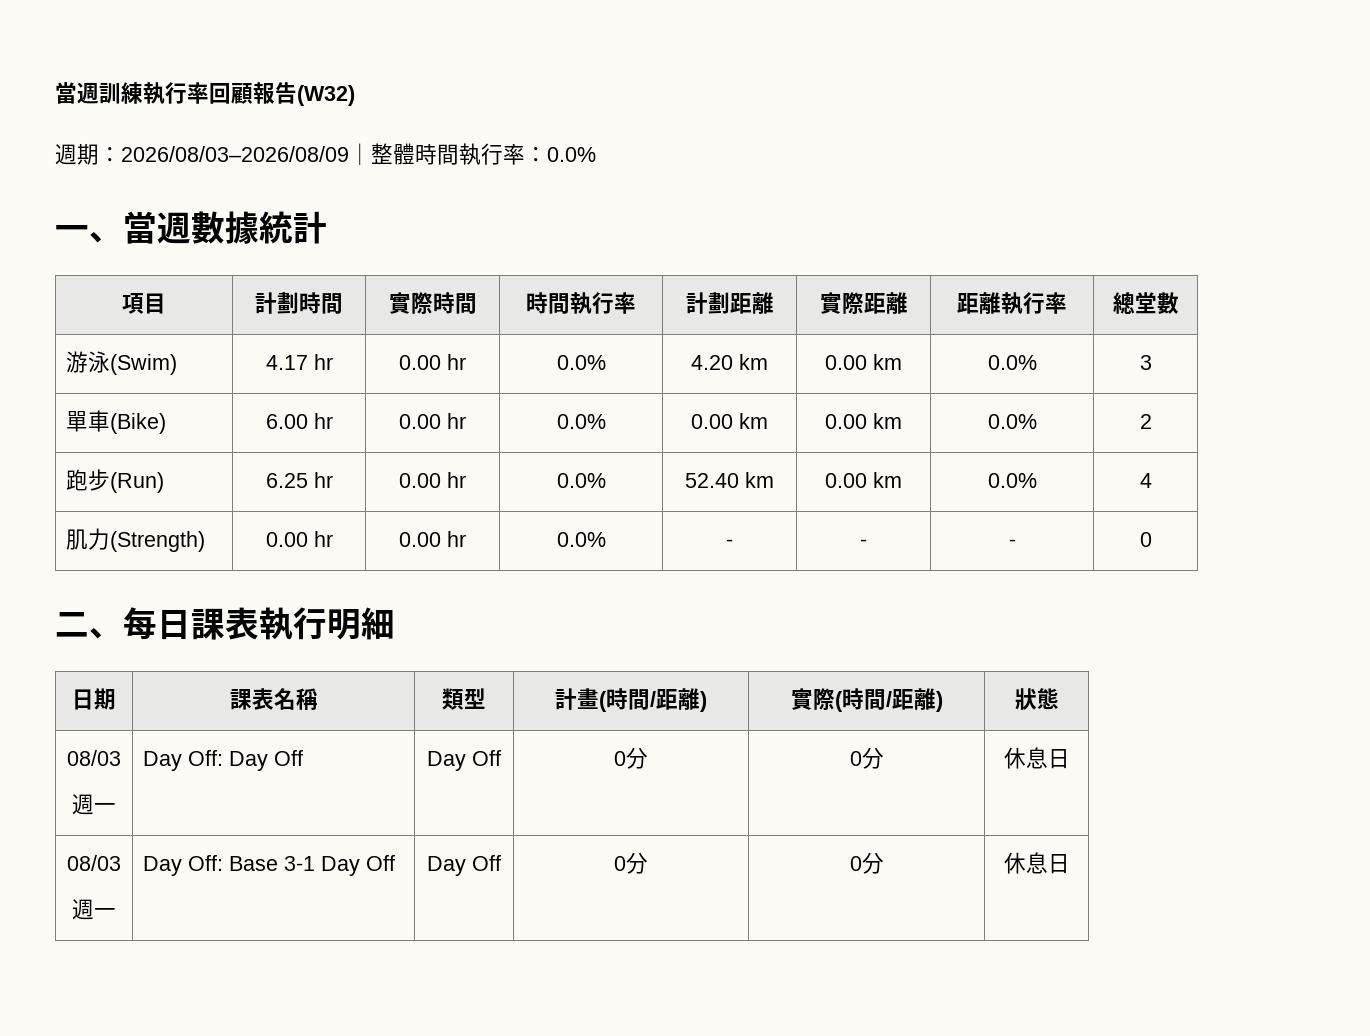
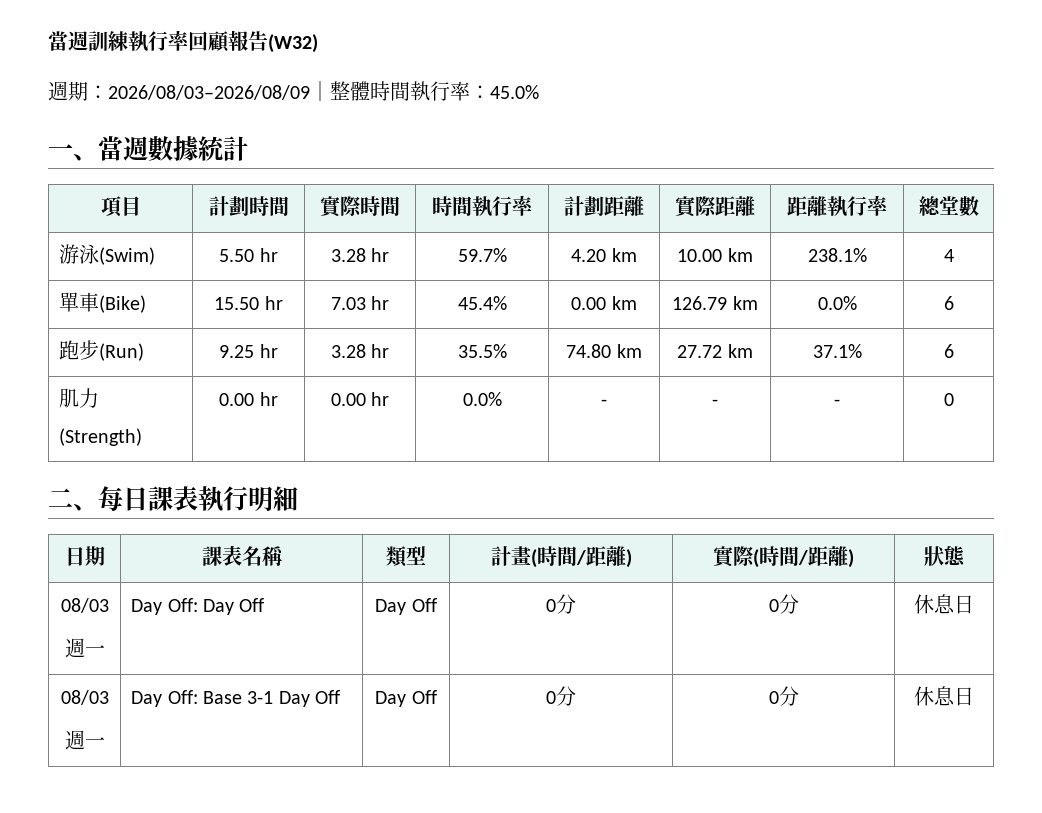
[547,147,596,162] 0.0% -> [490,85,539,99] 45.0%
[265,354,333,370] [399,354,466,370] [556,355,606,370] 4.17 hr | 0.00 hr | 0.0% -> [219,248,278,262] [330,248,390,262] [457,248,507,262] 5.50 hr | 3.28 hr | 59.7%
[825,354,902,370] [987,355,1037,370] [1139,355,1152,370] 0.00 km | 0.0% | 3 -> [677,248,753,262] [807,248,867,262] [943,249,954,262] 10.00 km | 238.1% | 4
[265,413,333,429] [399,413,466,429] [556,414,606,429] [691,413,768,429] [825,413,902,429] [987,414,1037,429] [1139,414,1152,429] 6.00 hr | 0.00 hr | 0.0% | 0.00 km | 0.00 km | 0.0% | 2 -> [214,296,283,310] [330,296,390,310] [457,296,507,310] [571,296,637,310] [672,296,758,310] [817,296,857,310] [943,296,954,310] 15.50 hr | 7.03 hr | 45.4% | 0.00 km | 126.79 km | 0.0% | 6
[265,472,333,488] [399,472,466,488] [556,473,606,488] [685,472,774,488] [825,472,902,488] [987,473,1037,488] [1139,473,1152,488] 6.25 hr | 0.00 hr | 0.0% | 52.40 km | 0.00 km | 0.0% | 4 -> [219,344,278,358] [330,344,390,358] [457,344,507,358] [566,344,642,358] [677,344,753,358] [812,344,862,358] [943,344,954,358] 9.25 hr | 3.28 hr | 35.5% | 74.80 km | 27.72 km | 37.1% | 6

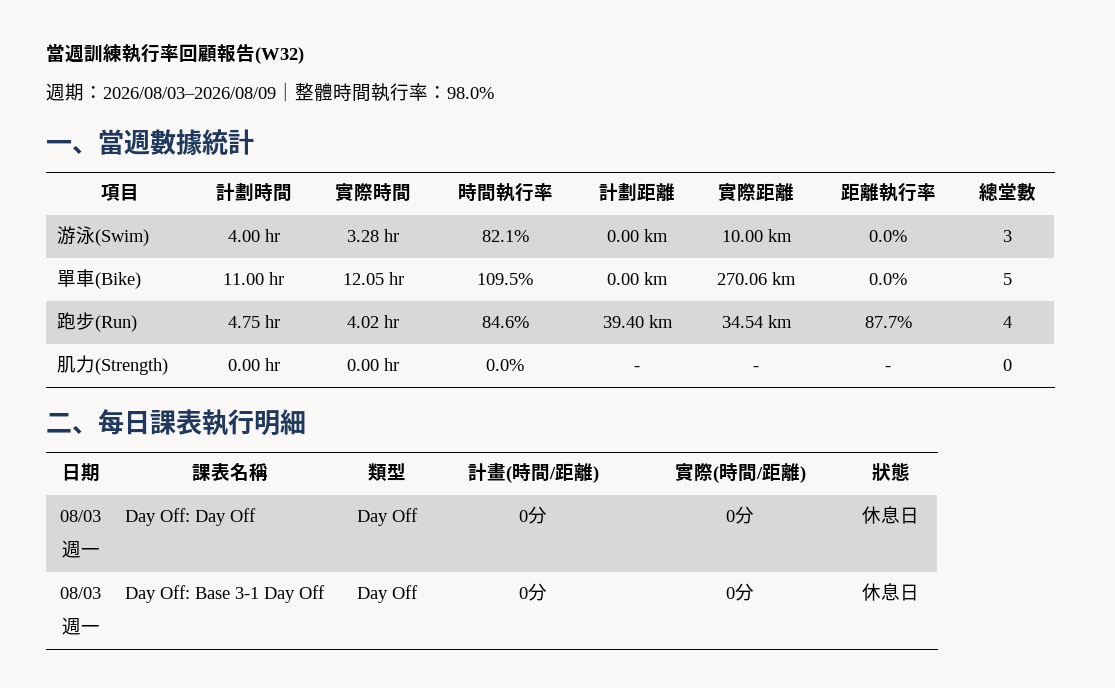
[490,85,539,99] 45.0% -> [447,87,494,99] 98.0%
[219,248,278,262] [330,248,390,262] [457,248,507,262] [571,249,607,262] 5.50 hr | 3.28 hr | 59.7% | 4.20 -> [227,229,280,242] [347,229,399,242] [481,230,529,242] [607,230,639,242] 4.00 hr | 3.28 hr | 82.1% | 0.00
[807,248,867,262] [943,249,954,262] 238.1% | 4 -> [869,230,907,242] [1003,230,1012,242] 0.0% | 3
[214,296,283,310] [330,296,390,310] [457,296,507,310] [571,296,637,310] [672,296,758,310] [817,296,857,310] [943,296,954,310] 15.50 hr | 7.03 hr | 45.4% | 0.00 km | 126.79 km | 0.0% | 6 -> [223,272,284,285] [342,272,404,285] [477,273,533,285] [607,272,668,285] [717,272,796,285] [869,273,907,285] [1003,273,1012,285] 11.00 hr | 12.05 hr | 109.5% | 0.00 km | 270.06 km | 0.0% | 5
[219,344,278,358] [330,344,390,358] [457,344,507,358] [566,344,642,358] [677,344,753,358] [812,344,862,358] [943,344,954,358] 9.25 hr | 3.28 hr | 35.5% | 74.80 km | 27.72 km | 37.1% | 6 -> [227,315,280,328] [347,315,399,328] [481,316,529,328] [602,315,673,328] [721,315,792,328] [864,316,912,328] [1003,316,1012,328] 4.75 hr | 4.02 hr | 84.6% | 39.40 km | 34.54 km | 87.7% | 4

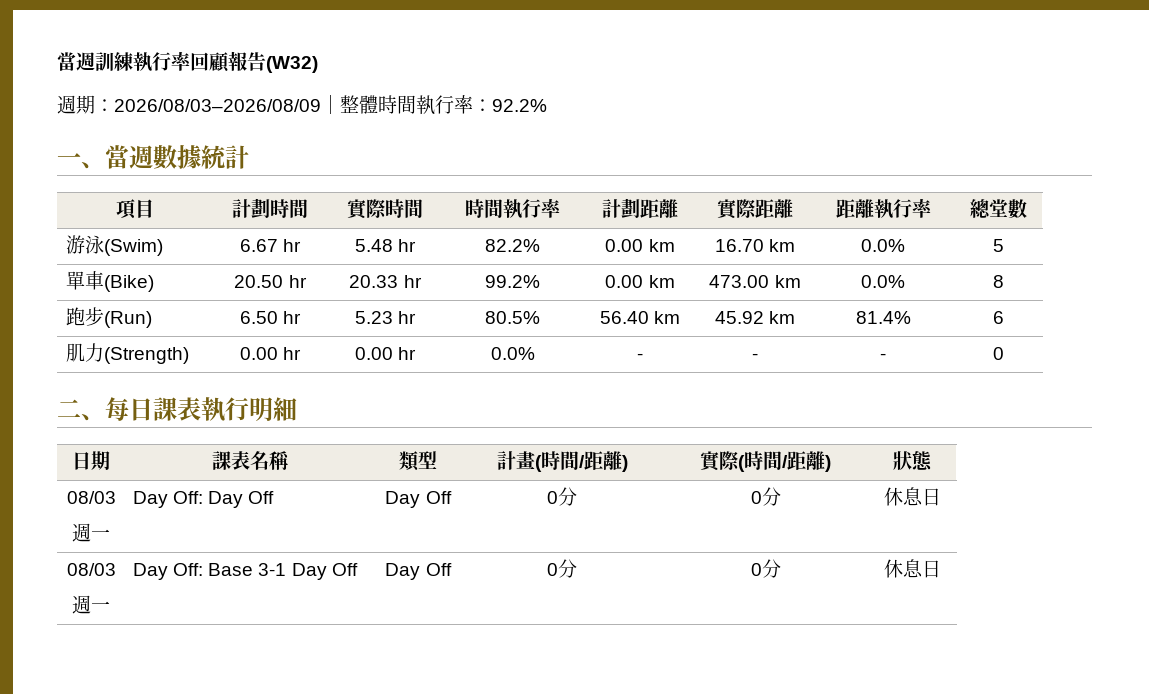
[447,87,494,99] 98.0% -> [492,99,547,112] 92.2%
[227,229,280,242] [347,229,399,242] [481,230,529,242] [607,229,668,242] [721,229,792,242] [869,230,907,242] [1003,230,1012,242] [57,269,142,289] [223,272,284,285] [342,272,404,285] [477,273,533,285] [607,272,668,285] [717,272,796,285] [869,273,907,285] [1003,273,1012,285] 4.00 hr | 3.28 hr | 82.1% | 0.00 km | 10.00 km | 0.0% | 3 // 單車(Bike) | 11.00 hr | 12.05 hr | 109.5% | 0.00 km | 270.06 km | 0.0% | 5 -> [239,239,302,252] [354,239,417,252] [485,239,540,252] [605,239,675,252] [714,239,796,252] [861,239,905,252] [992,239,1004,252] [65,271,154,292] [234,275,307,288] [349,275,422,288] [485,275,540,288] [605,275,675,288] [709,275,801,288] [861,275,905,288] [992,275,1004,288] 6.67 hr | 5.48 hr | 82.2% | 0.00 km | 16.70 km | 0.0% | 5 // 單車(Bike) | 20.50 hr | 20.33 hr | 99.2% | 0.00 km | 473.00 km | 0.0% | 8
[227,315,280,328] [347,315,399,328] [481,316,529,328] [602,315,673,328] [721,315,792,328] [864,316,912,328] [1003,316,1012,328] 4.75 hr | 4.02 hr | 84.6% | 39.40 km | 34.54 km | 87.7% | 4 -> [239,311,302,324] [354,311,417,324] [485,311,540,324] [599,311,681,324] [714,311,796,324] [855,311,911,324] [992,311,1004,324] 6.50 hr | 5.23 hr | 80.5% | 56.40 km | 45.92 km | 81.4% | 6

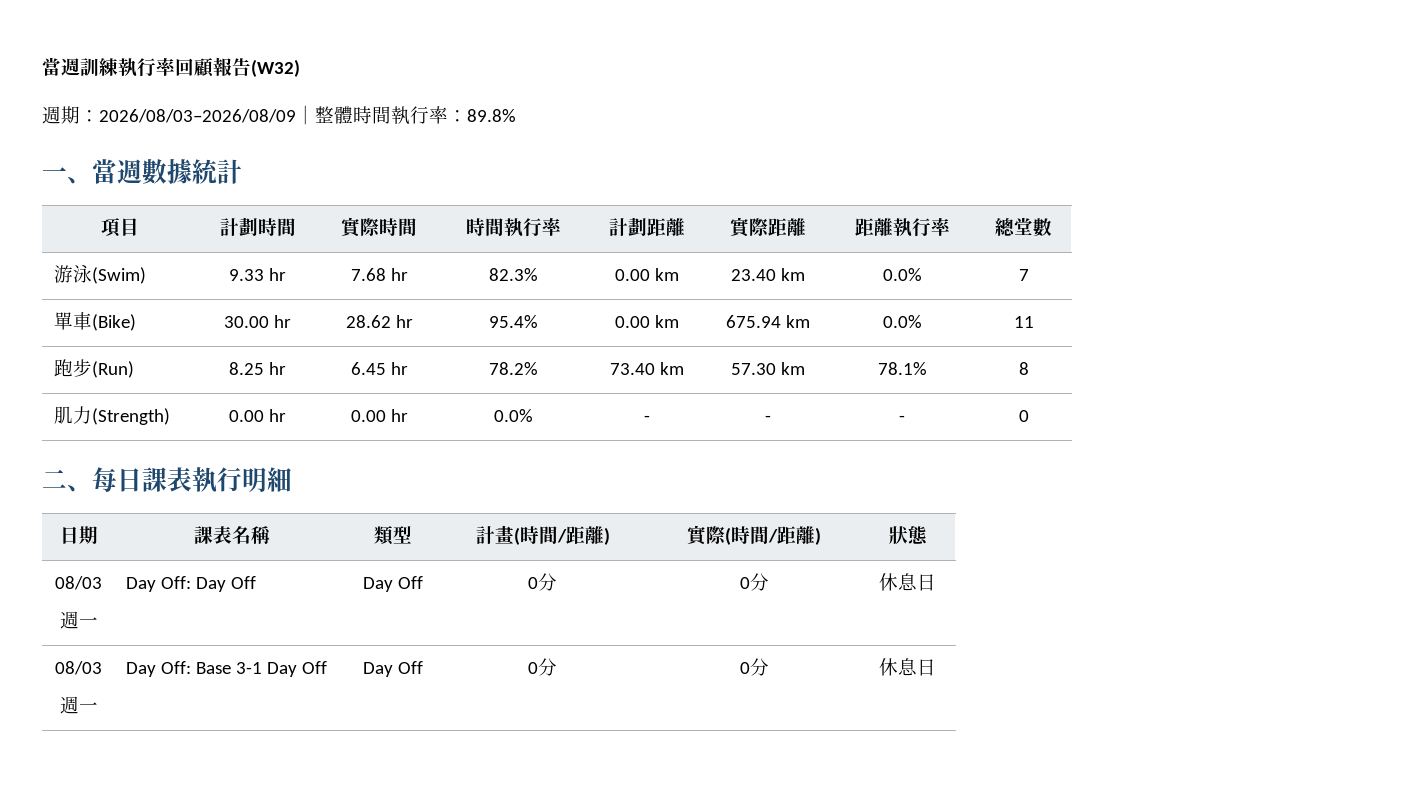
[492,99,547,112] 92.2% -> [467,109,516,122] 89.8%
[239,239,302,252] [354,239,417,252] [485,239,540,252] [605,239,675,252] [714,239,796,252] [861,239,905,252] [992,239,1004,252] 6.67 hr | 5.48 hr | 82.2% | 0.00 km | 16.70 km | 0.0% | 5 -> [229,268,286,281] [350,268,408,281] [488,268,538,281] [615,268,679,281] [731,268,805,281] [882,268,922,281] [1018,269,1029,281] 9.33 hr | 7.68 hr | 82.3% | 0.00 km | 23.40 km | 0.0% | 7
[234,275,307,288] [349,275,422,288] [485,275,540,288] [605,275,675,288] [709,275,801,288] [861,275,905,288] [992,275,1004,288] 20.50 hr | 20.33 hr | 99.2% | 0.00 km | 473.00 km | 0.0% | 8 -> [224,315,291,328] [345,315,413,328] [488,315,538,328] [615,315,679,328] [726,315,810,328] [882,315,922,328] [1013,316,1034,328] 30.00 hr | 28.62 hr | 95.4% | 0.00 km | 675.94 km | 0.0% | 11
[239,311,302,324] [354,311,417,324] [485,311,540,324] [599,311,681,324] [714,311,796,324] [855,311,911,324] [992,311,1004,324] 6.50 hr | 5.23 hr | 80.5% | 56.40 km | 45.92 km | 81.4% | 6 -> [229,362,286,375] [350,362,408,375] [488,362,538,375] [610,362,684,375] [731,362,805,375] [877,362,927,375] [1018,362,1029,375] 8.25 hr | 6.45 hr | 78.2% | 73.40 km | 57.30 km | 78.1% | 8

